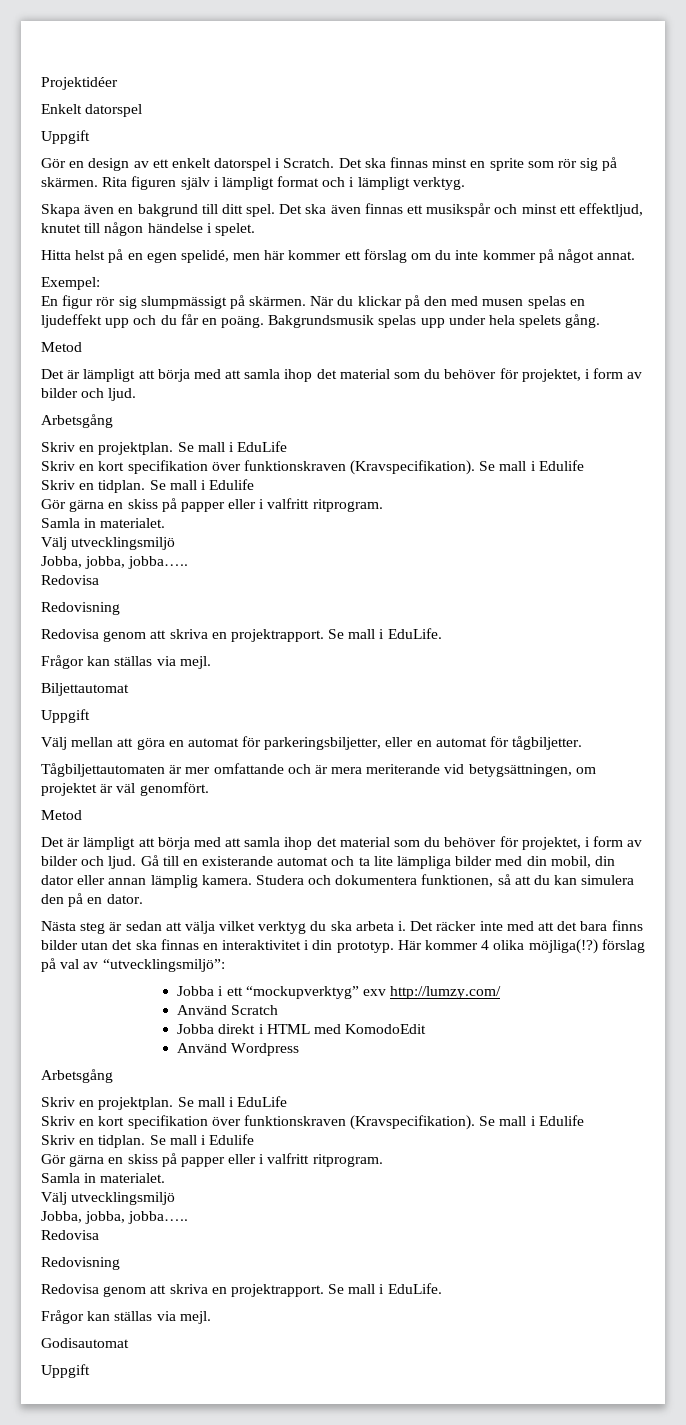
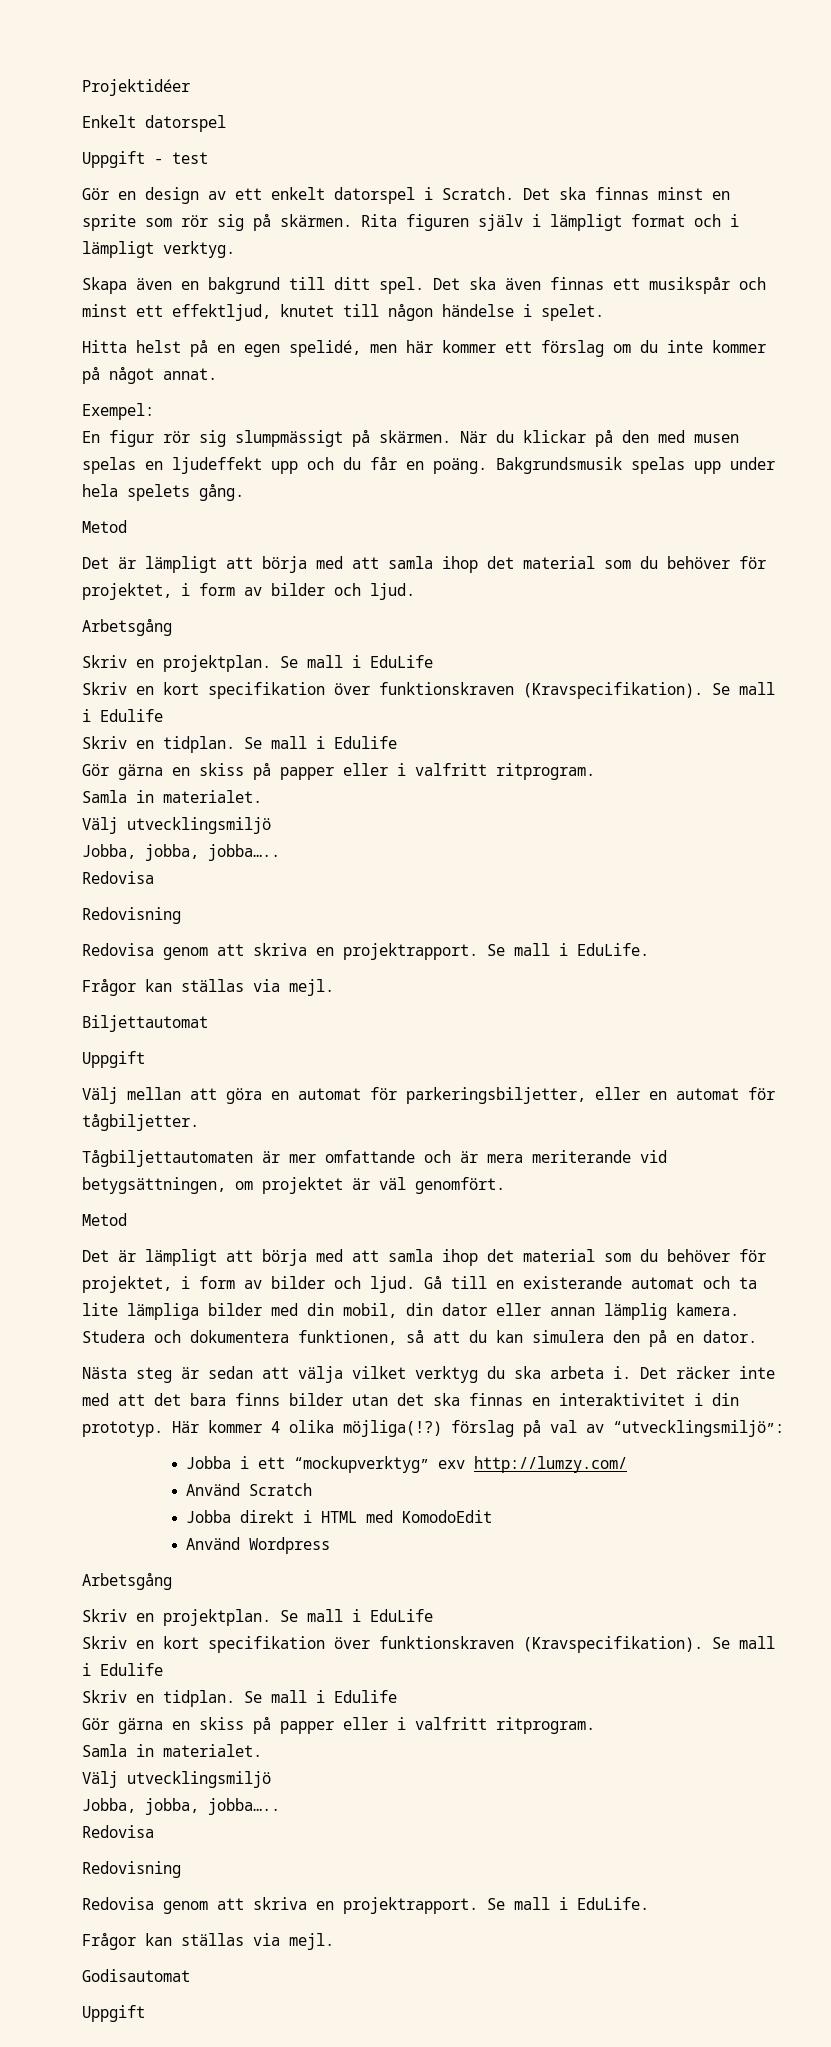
(90, 137) none -> [154,152,208,164] - test

